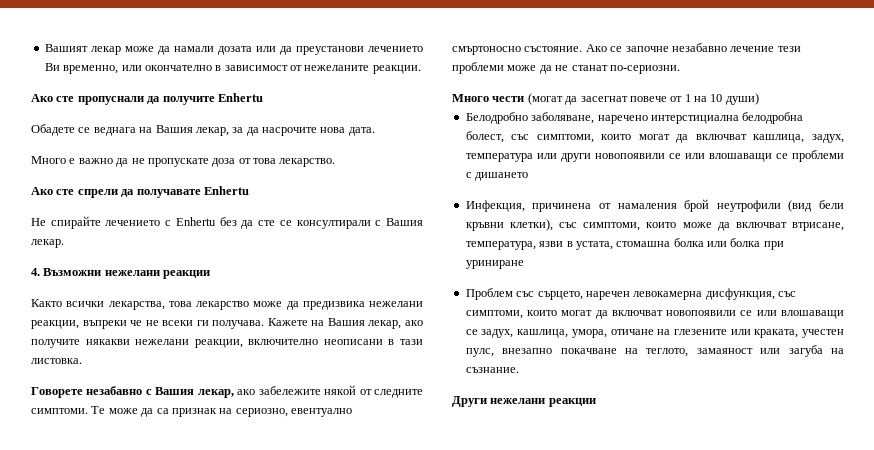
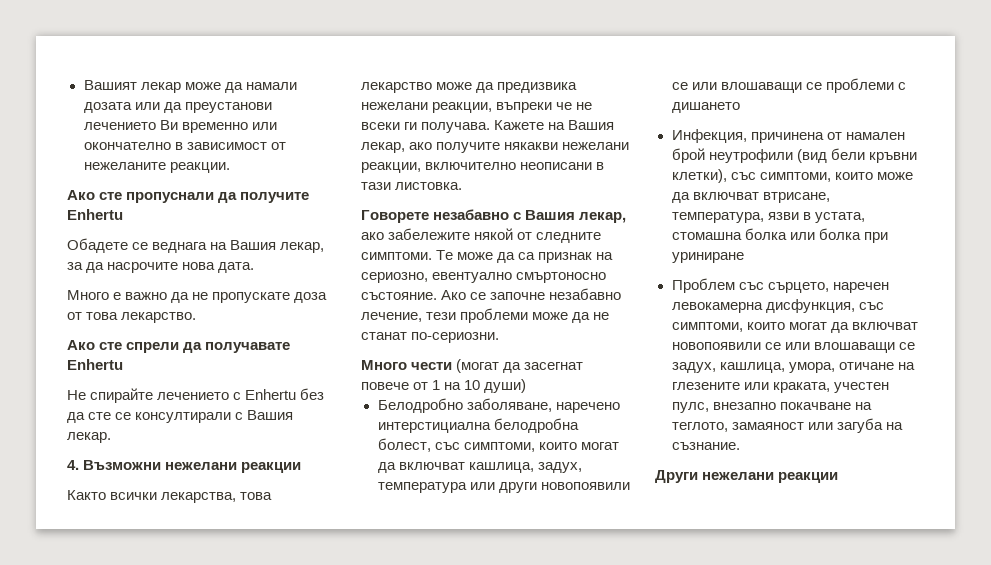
[63,65,119,74] временно, -> [181,122,248,133] временно
[730,46,775,52] лечение -> [361,312,422,322] лечение,
[617,203,677,209] намаления -> [845,132,905,140] намален

